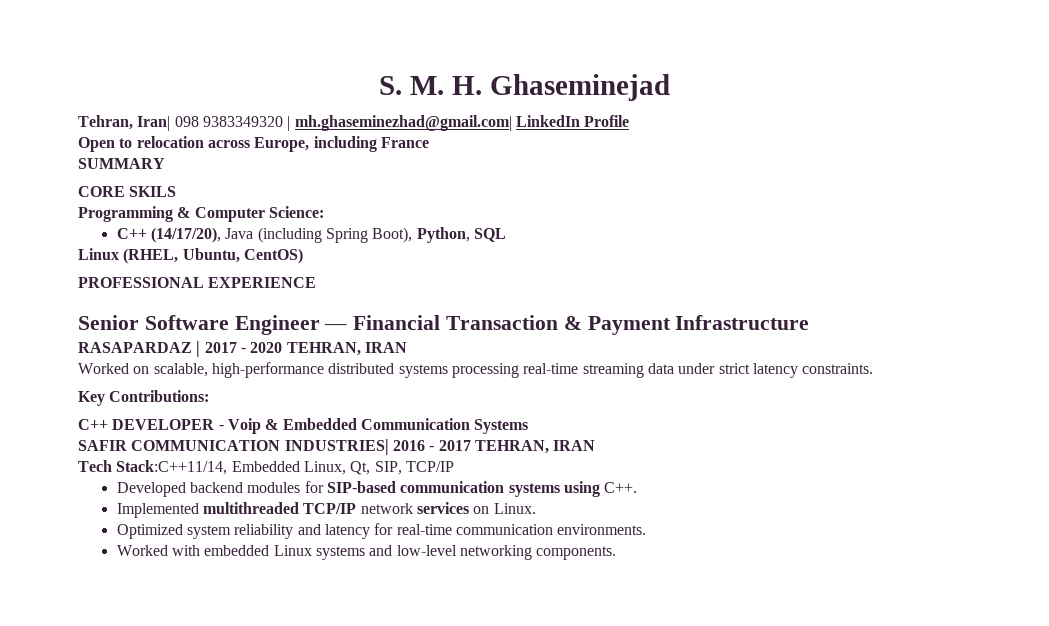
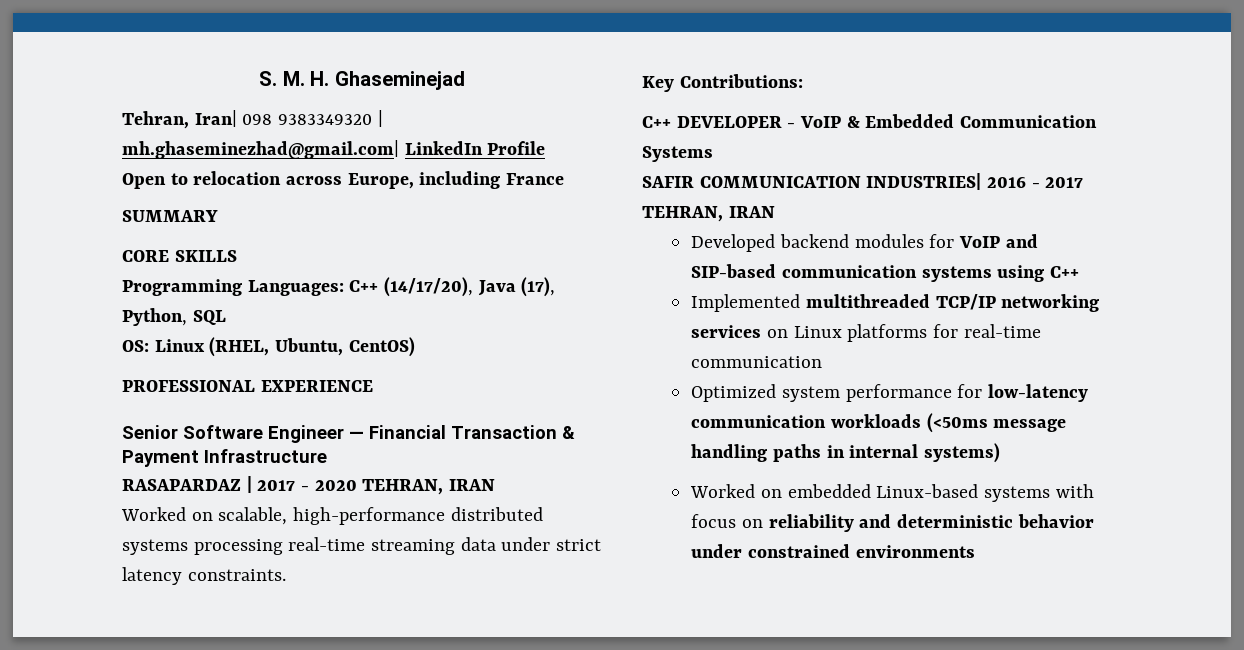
[129,186,177,197] SKILS -> [174,250,237,262] SKILLS
[177,206,324,222] [116,227,413,243] & Computer Science: // C++ (14/17/20), Java (including Spring Boot), -> [247,277,556,297] Languages: C++ (14/17/20), Java (17),
(506, 235) none -> [122,340,149,352] OS:
[227,418,261,434] Voip -> [800,116,842,128] VoIP
[78,460,454,475] // Tech Stack:C++11/14, Embedded Linux, Qt, SIP, TCP/IP -> (775, 212) none
(324, 487) none -> [958,234,1038,248] VoIP and
[604,482,638,493] C++. -> [1049,266,1079,278] C++
[360,503,413,514] network -> [1001,294,1100,312] networking
[493,503,536,514] [116,523,647,539] [116,545,617,560] Linux. // Optimized system reliability and latency for real-time communication environments. // Worked with embedded Linux systems and low-level networking components. -> [793,324,1041,342] [691,356,823,368] [691,384,1088,402] [691,413,1067,433] [691,443,1000,463] [690,484,1094,502] [691,514,1094,532] [691,544,975,558] Linux platforms for real-time communication // Optimized system performance for low-latency communication workloads (<50ms message handling paths in internal systems) // Worked on embedded Linux-based systems with focus on reliability and deterministic behavior under constrained environments

